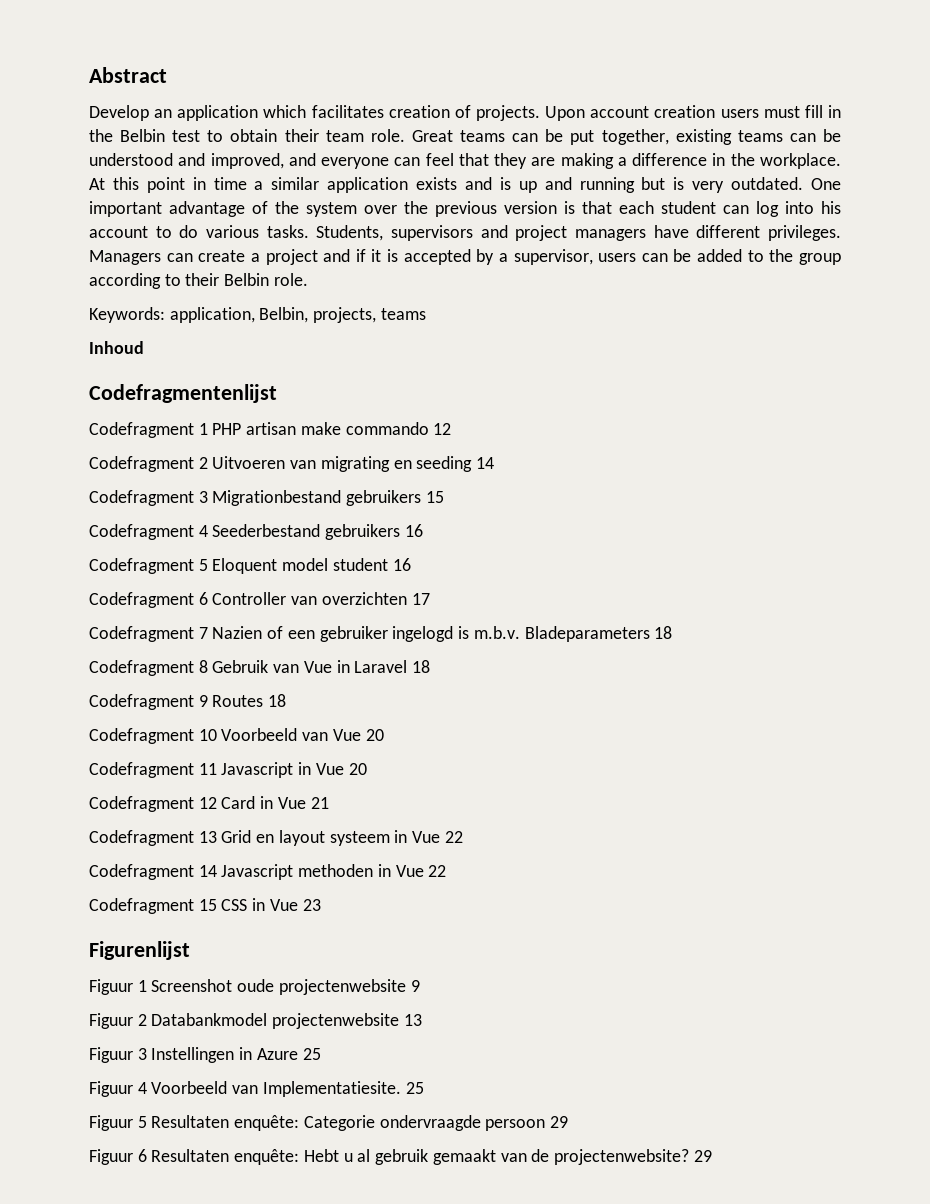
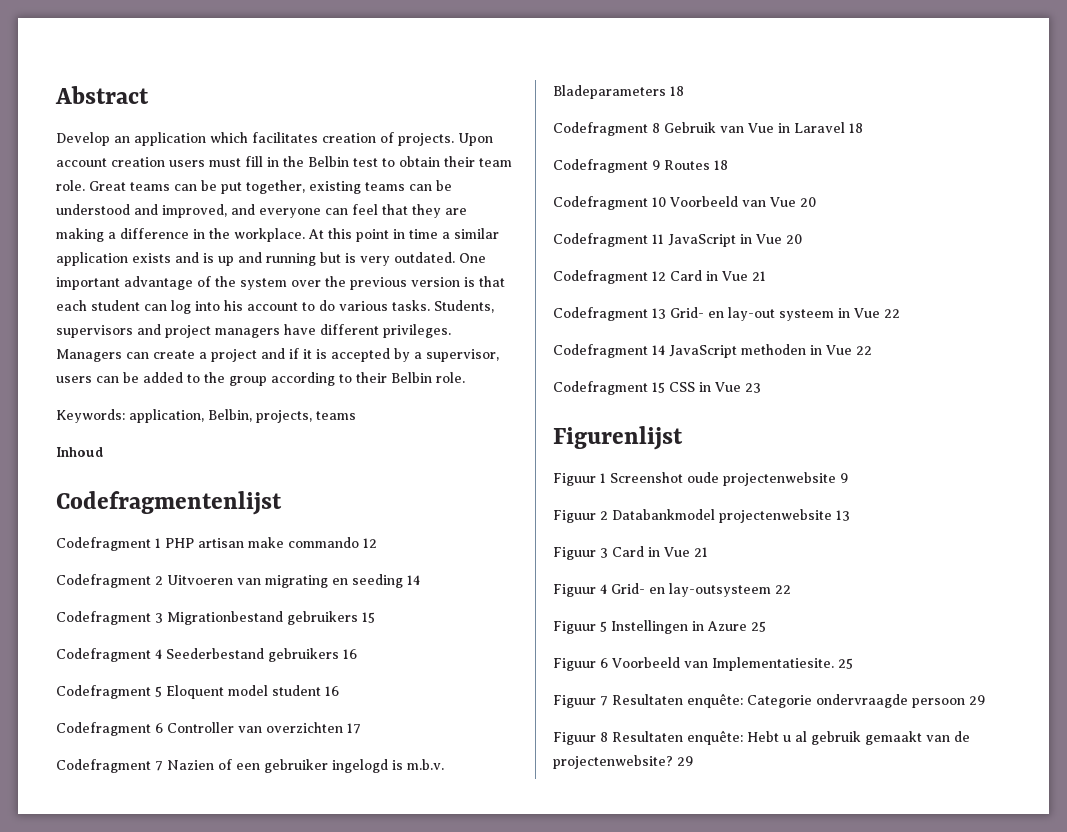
[221,762,294,778] Javascript -> [668,234,736,247] JavaScript
[221,830,325,846] Grid en layout -> [670,307,775,321] Grid- en lay-out
[221,864,294,880] Javascript -> [669,345,737,358] JavaScript
(147, 1054) none -> [612,546,708,557] [553,583,791,597] [553,621,607,634] Card in Vue 21 // Figuur 4 Grid- en lay-outsysteem 22 // Figuur 5
[137,1082,147,1094] 4 -> [600,658,608,668] 6
[137,1116,147,1128] 5 -> [600,696,608,706] 7
[137,1149,147,1162] 6 -> [600,732,608,742] 8

